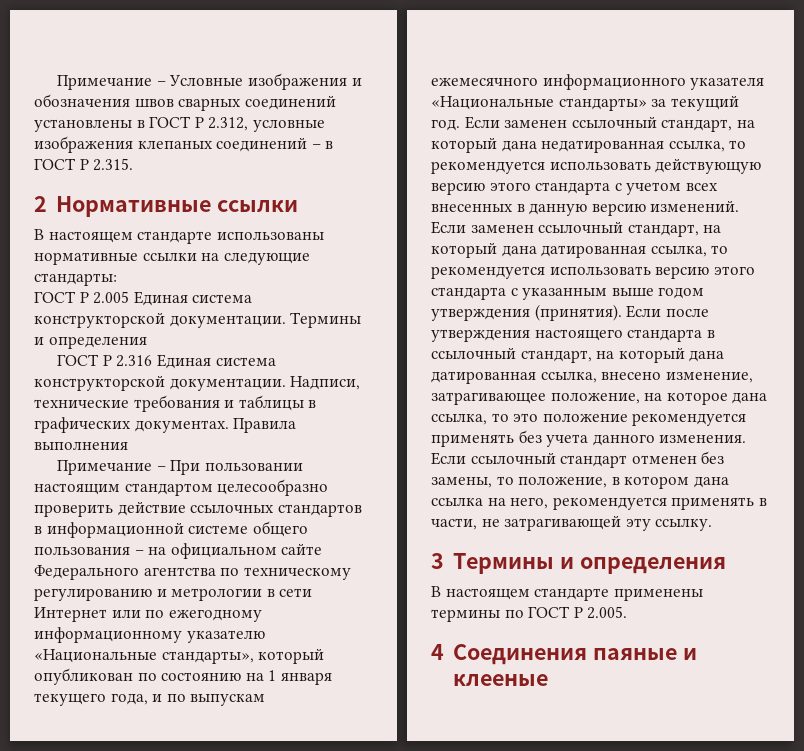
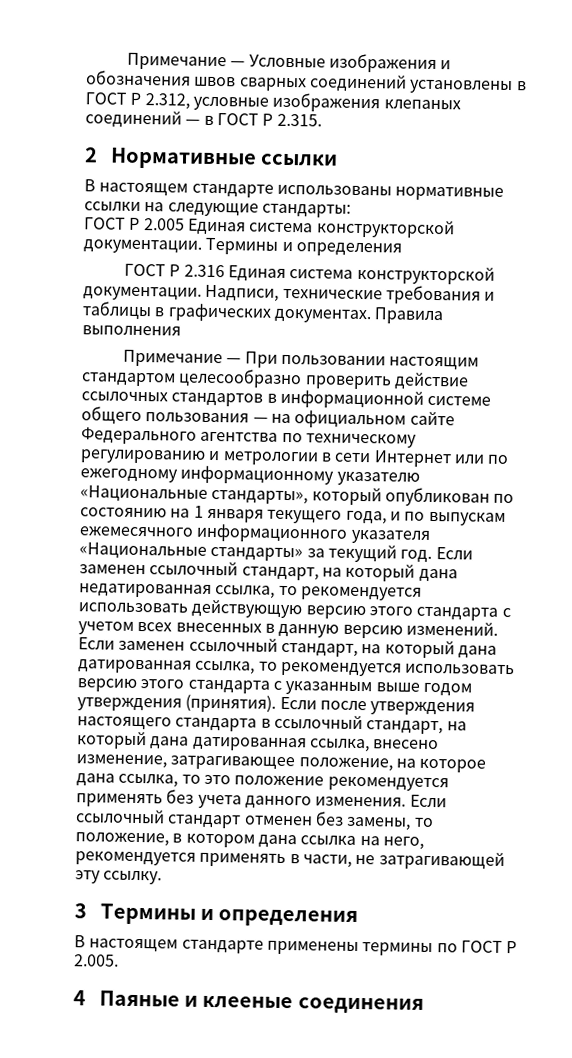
[57,75,166,90] Примечание – -> [127,52,246,71] Примечание —
[311,144,321,149] – -> [185,119,201,125] —
[156,466,166,471] – -> [226,358,242,364] —
[134,550,144,555] – -> [252,417,268,423] —
[453,644,677,665] Соединения паяные -> [98,990,180,1007] Паяные
(549, 680) none -> [297,997,424,1014] соединения

